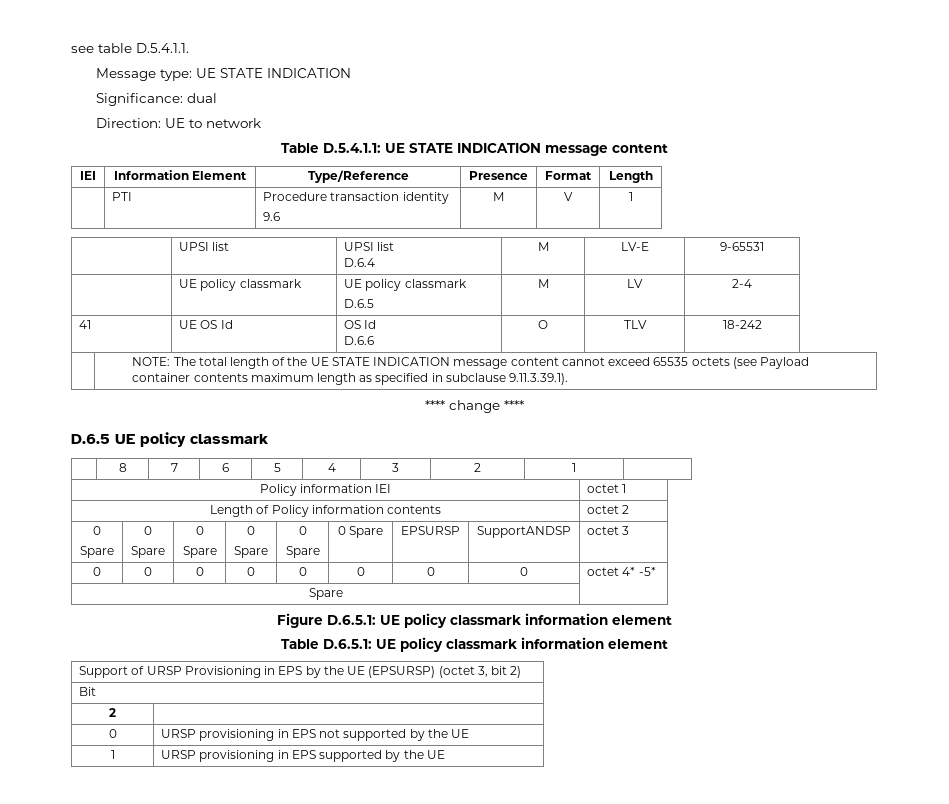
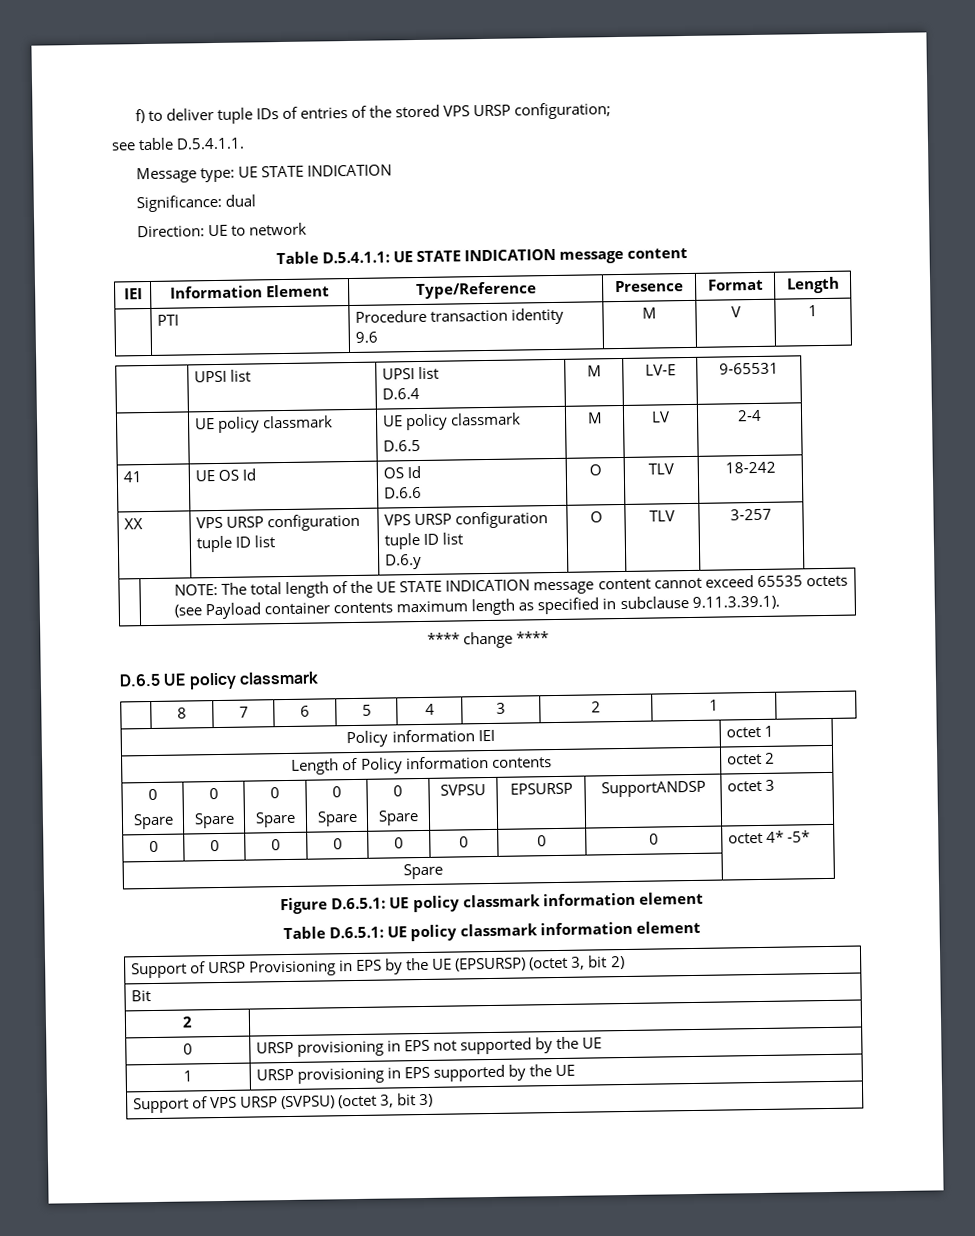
(71, 49) none -> [134,102,612,124] f) to deliver tuple IDs of entries of the stored VPS URSP configuration; //
(762, 324) none -> [123,518,143,530] [195,513,360,532] [195,535,275,553] [383,511,548,529] [383,532,463,550] [384,553,422,570] [589,511,603,523] [649,510,675,522] [730,508,772,521] // XX | VPS URSP configuration tuple ID list | VPS URSP configuration tuple ID list // D.6.y | O | TLV | 3-257
[337,526,384,538] 0 Spare -> [440,784,486,796] SVPSU
(445, 754) none -> [132,1093,434,1114] // Support of VPS URSP (SVPSU) (octet 3, bit 3)

